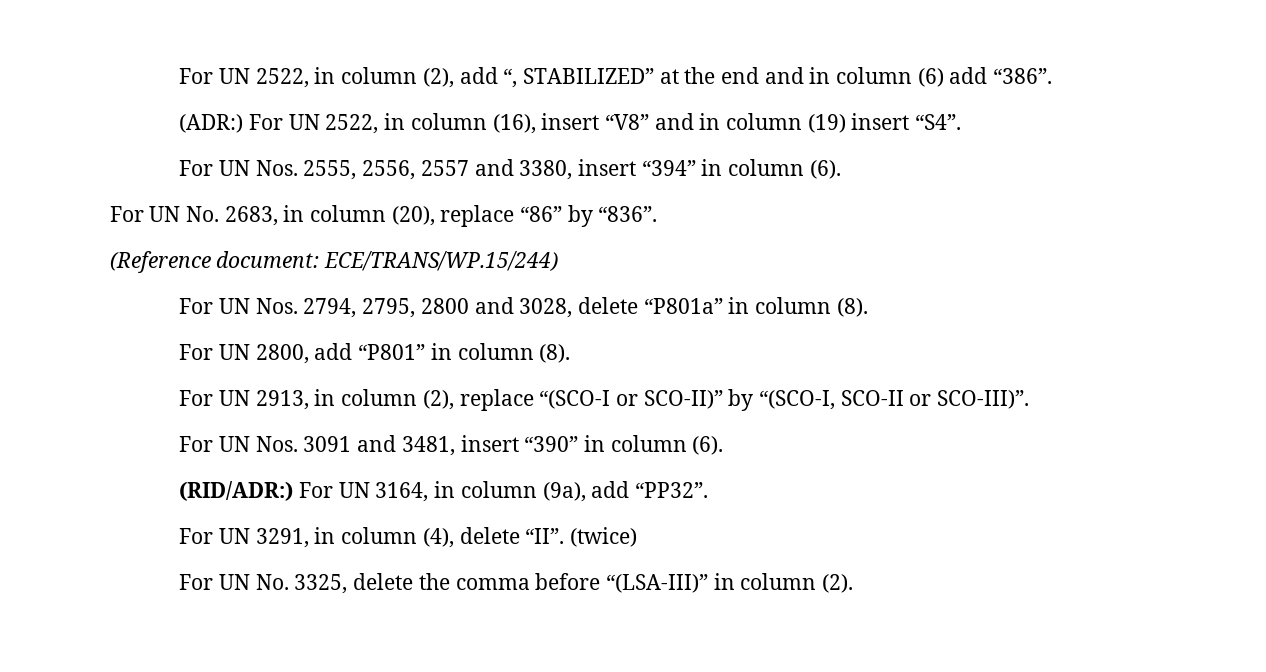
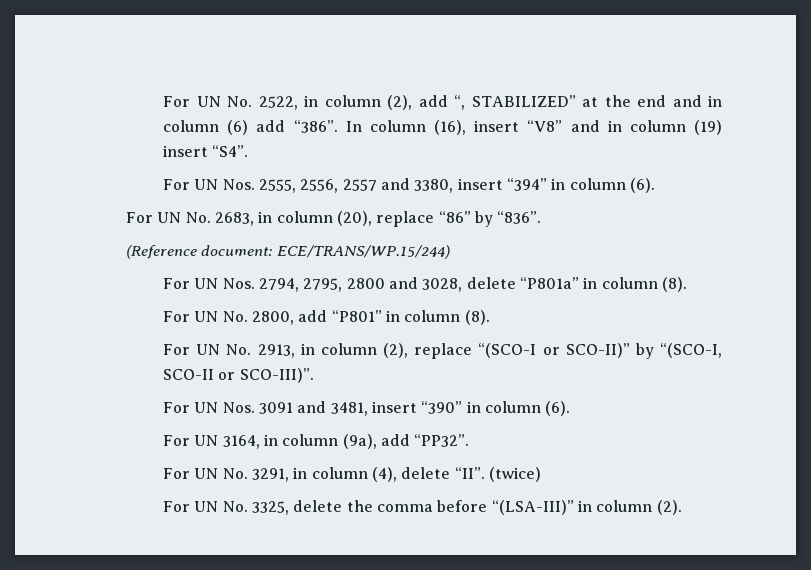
[179,68,251,84] For UN -> [163,96,253,107] For UN No.
[179,113,406,134] // (ADR:) For UN 2522, in -> [345,121,362,132] In
(251, 352) none -> [222,311,248,322] No.
(251, 398) none -> [226,344,252,355] No.
[179,481,294,501] (RID/ADR:) -> (571, 408) none
(251, 536) none -> [222,468,248,479] No.

